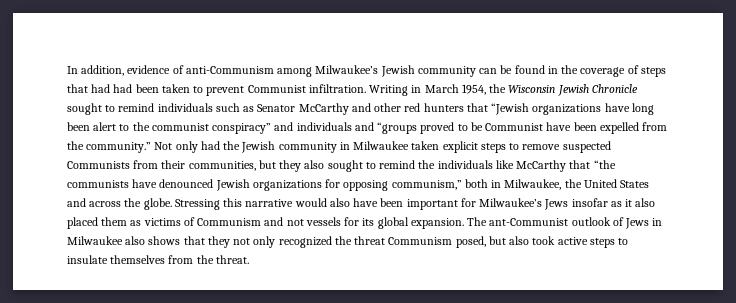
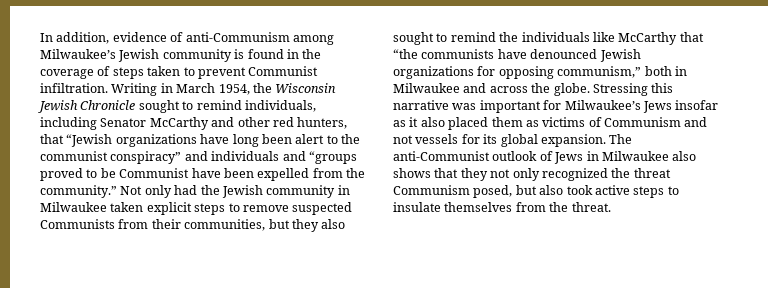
[479,65,513,74] can be -> [234,49,245,59] is
[67,84,159,93] that had had been -> (144, 73) none
[157,103,255,112] individuals such as -> [244,100,316,112] [40,117,97,130] individuals, including
[423,103,464,112] hunters -> [297,117,348,129] hunters,
[504,179,650,190] Milwaukee, the United States -> [393,83,460,93] Milwaukee
[294,198,404,207] would also have been -> [452,103,477,110] was
[489,218,569,226] ant-Communist -> [393,151,490,161] anti-Communist

